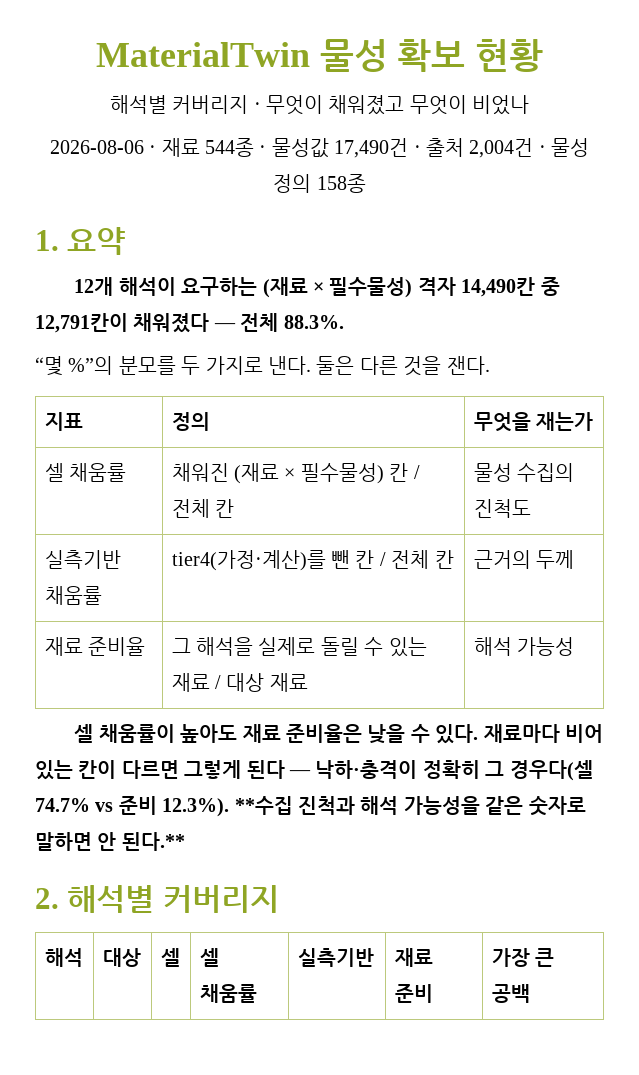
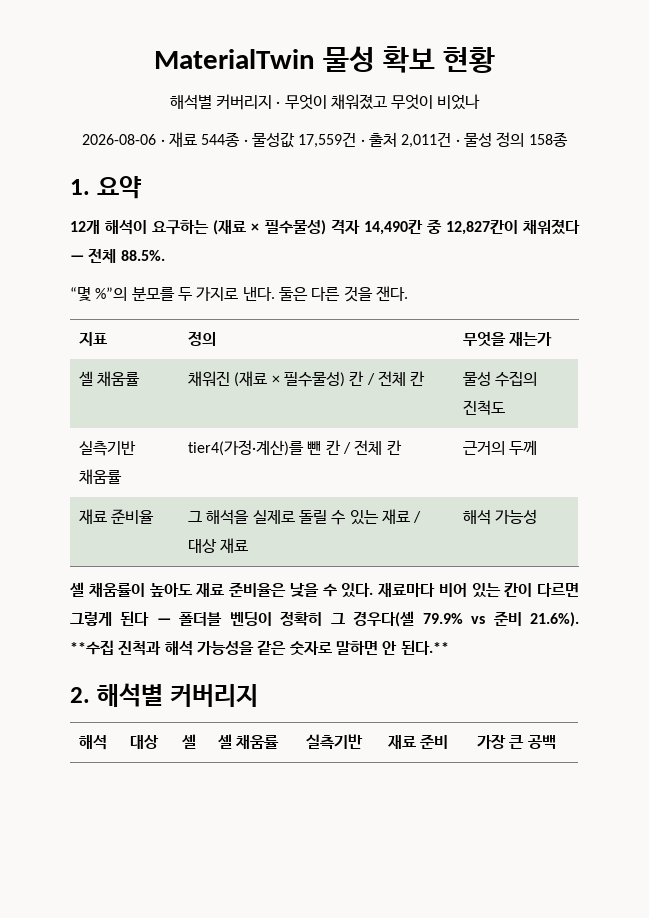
[334,138,409,158] 17,490건 -> [298,132,357,148] 17,559건
[469,138,534,158] 2,004건 -> [401,132,452,148] 2,011건
[35,313,128,333] 12,791칸이 -> [445,219,518,235] 12,827칸이
[283,315,344,329] 88.3%. -> [120,250,165,261] 88.5%.
[315,760,418,779] 낙하·충격이 -> [179,612,272,626] 폴더블 벤딩이
[35,798,90,812] 74.7% -> [422,613,463,624] 79.9%
[162,798,230,817] 12.3%). -> [530,612,579,627] 21.6%).

